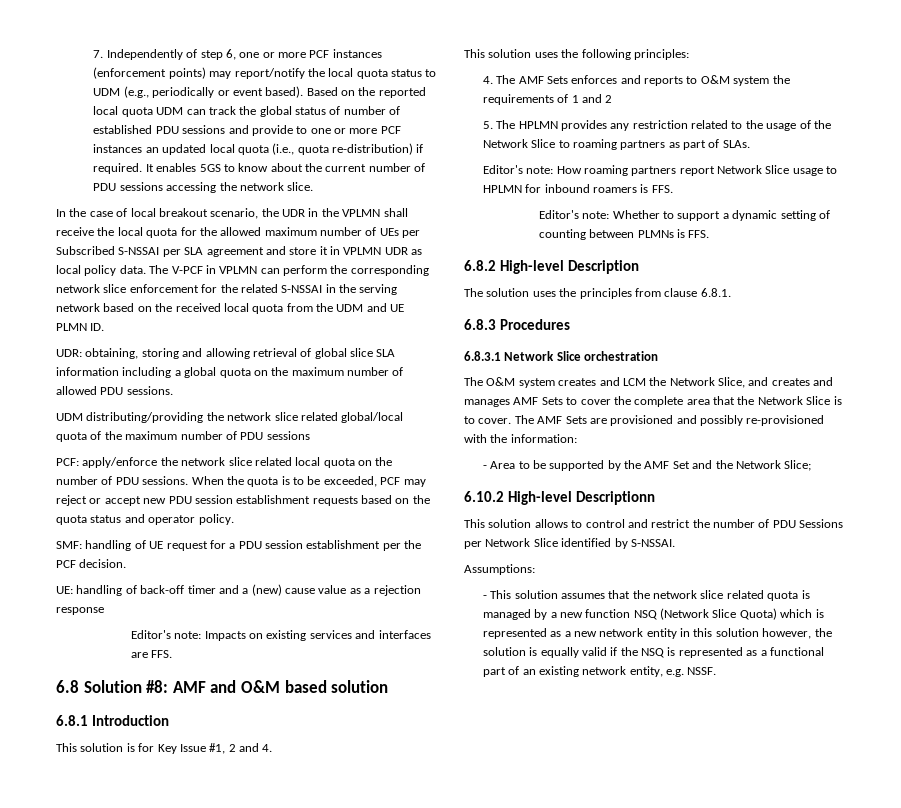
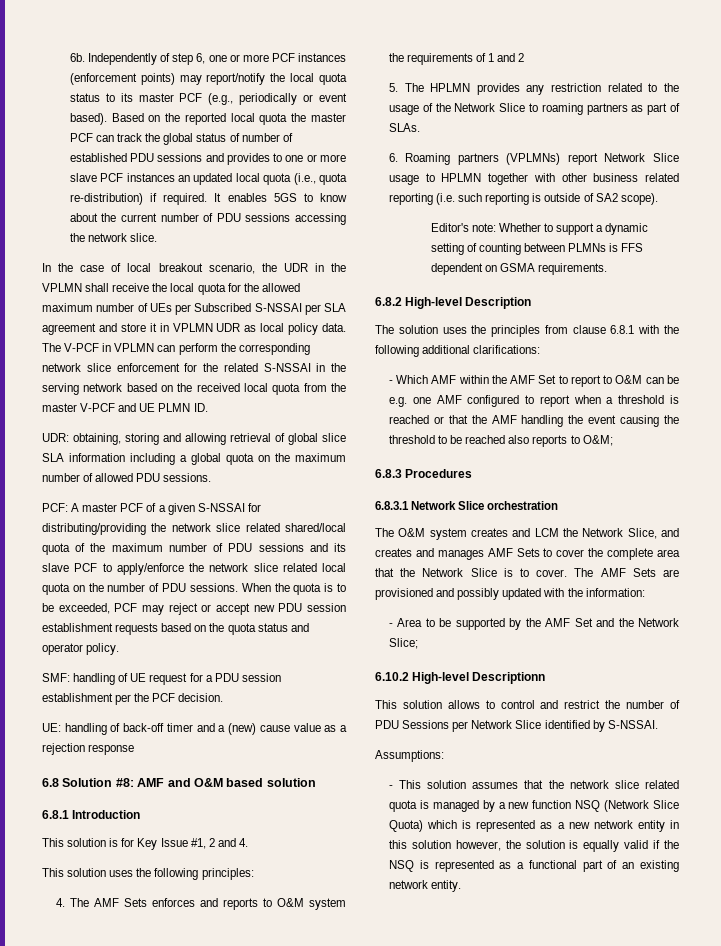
[93,50,104,58] 7. -> [69,53,85,62] 6b.
[93,88,121,96] UDM -> [120,93,203,102] its master PCF
[156,107,184,115] UDM -> [291,113,346,122] [69,133,93,142] the master PCF
[251,125,293,136] provide -> [226,153,270,165] provides
(378, 131) none -> [69,173,97,182] slave
[336,304,364,312] UDM -> [42,403,116,412] master V-PCF
[56,413,83,421] UDM -> [42,503,261,515] PCF: A master PCF of a given S-NSSAI for
[341,412,404,423] global/local -> [285,523,346,532] shared/local
[56,458,79,466] // PCF: -> [309,543,347,552] [42,563,112,572] and its slave PCF to
[130,630,431,641] [130,650,173,658] // Editor's note: Impacts on existing services and interfaces are FFS. -> (135, 749) none
[482,165,677,176] Editor's note: How roaming partners -> [388,153,561,165] 6. Roaming partners (VPLMNs)
[525,184,673,193] for inbound roamers is FFS. -> [488,173,679,185] [388,193,658,205] together with other business related reporting (i.e. such reporting is outside of SA2 scope).
[688,230,710,238] FFS. -> [621,243,644,252] [430,263,608,275] FFS dependent on GSMA requirements.
[700,288,731,297] 6.8.1. -> [610,325,679,334] [375,345,541,357] [388,375,679,387] [388,395,679,407] [388,415,679,427] [388,435,613,447] 6.8.1 with the following additional clarifications: // - Which AMF within the AMF Set to report to O&M can be e.g. one AMF configured to report when a threshold is reached or that the AMF handling the event causing the threshold to be reached also reports to O&M;
[746,415,825,426] re-provisioned -> [502,588,542,600] updated
[629,666,717,677] entity, e.g. NSSF. -> [431,880,462,892] entity.

